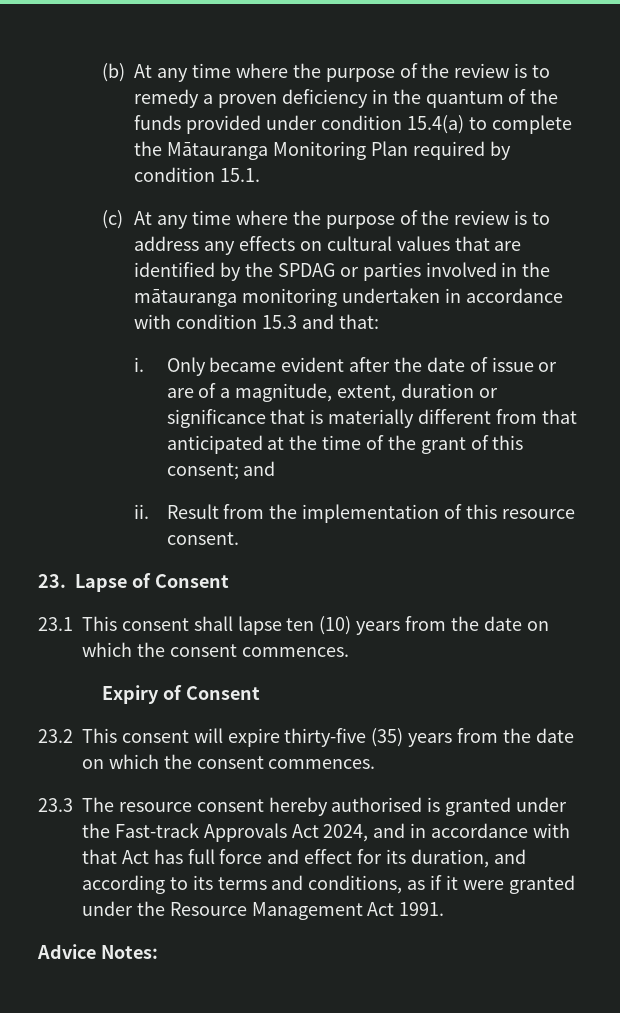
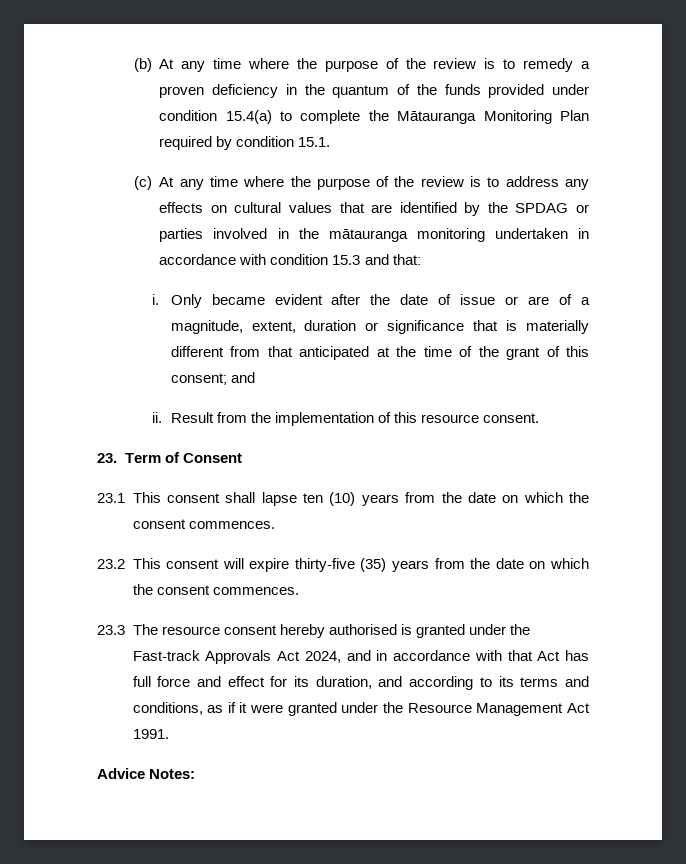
[75,574,127,592] Lapse -> [124,453,161,463] Term
[102,685,260,704] // Expiry of Consent -> (275, 525) none

